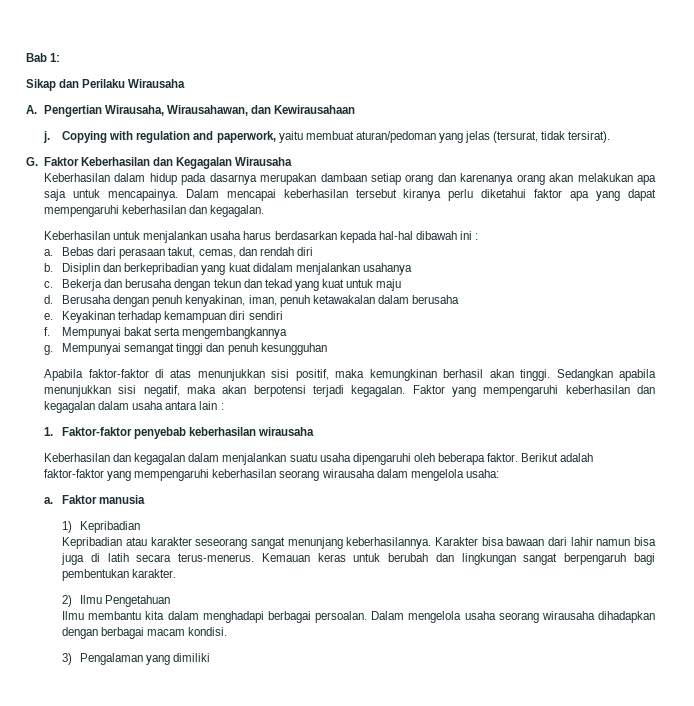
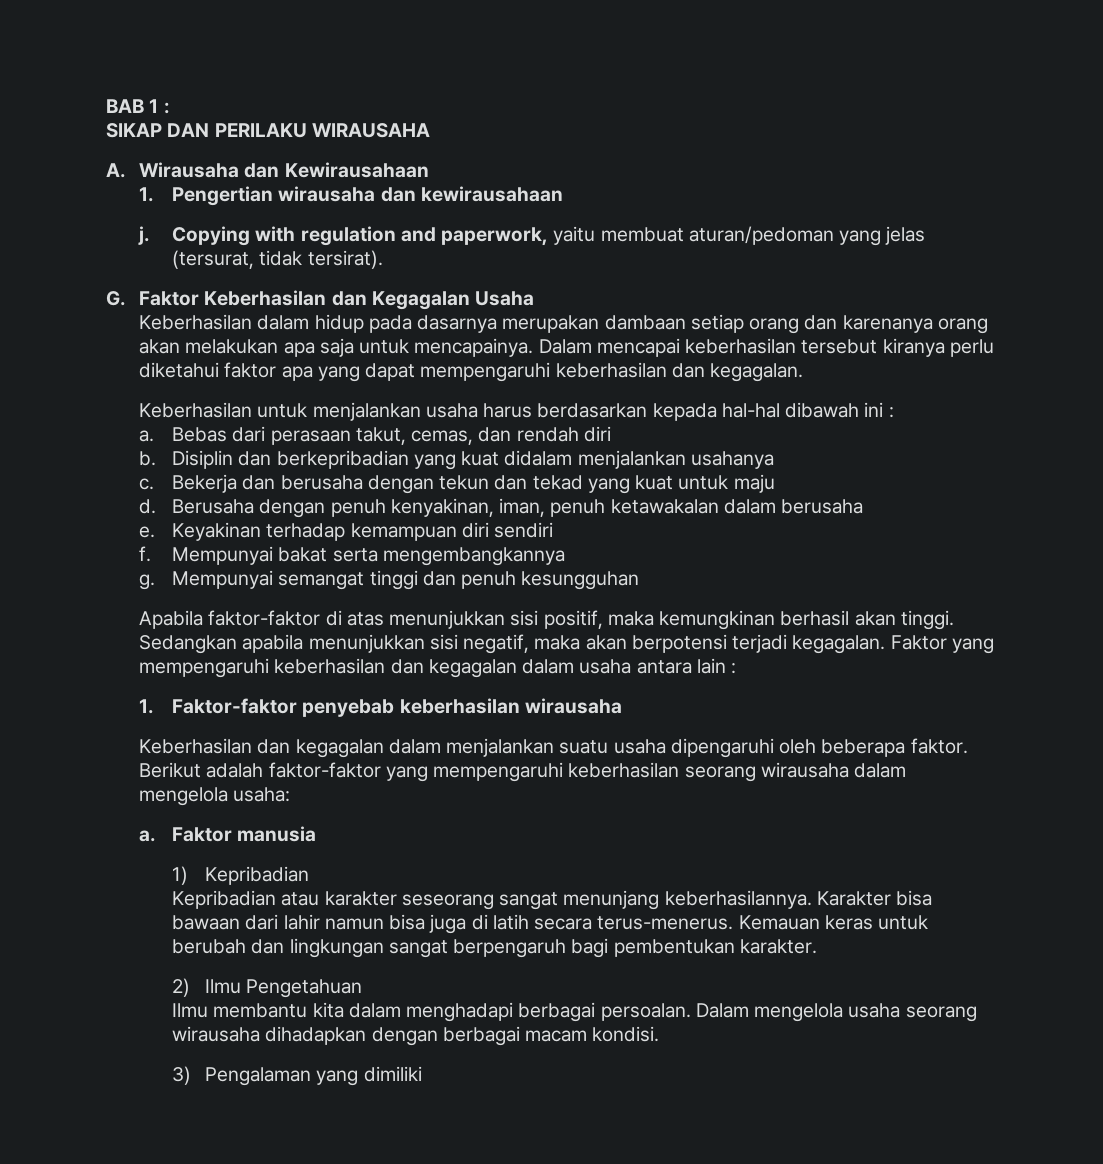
[26,53,61,62] [26,79,186,91] [26,105,356,117] Bab 1: // Sikap dan Perilaku Wirausaha // A. Pengertian Wirausaha, Wirausahawan, dan Kewirausahaan -> [106,99,170,114] [106,123,430,138] [106,162,429,178] [139,186,563,206] BAB 1 : // SIKAP DAN PERILAKU WIRAUSAHA // A. Wirausaha dan Kewirausahaan // 1. Pengertian wirausaha dan kewirausahaan
[235,157,293,166] Wirausaha -> [475,291,535,306] Usaha

